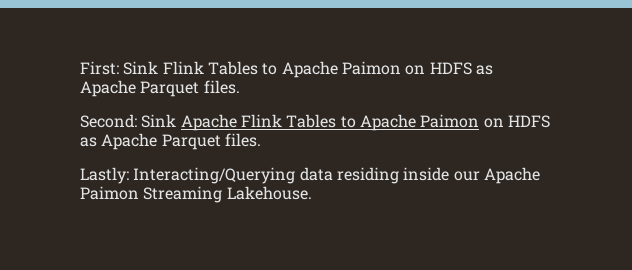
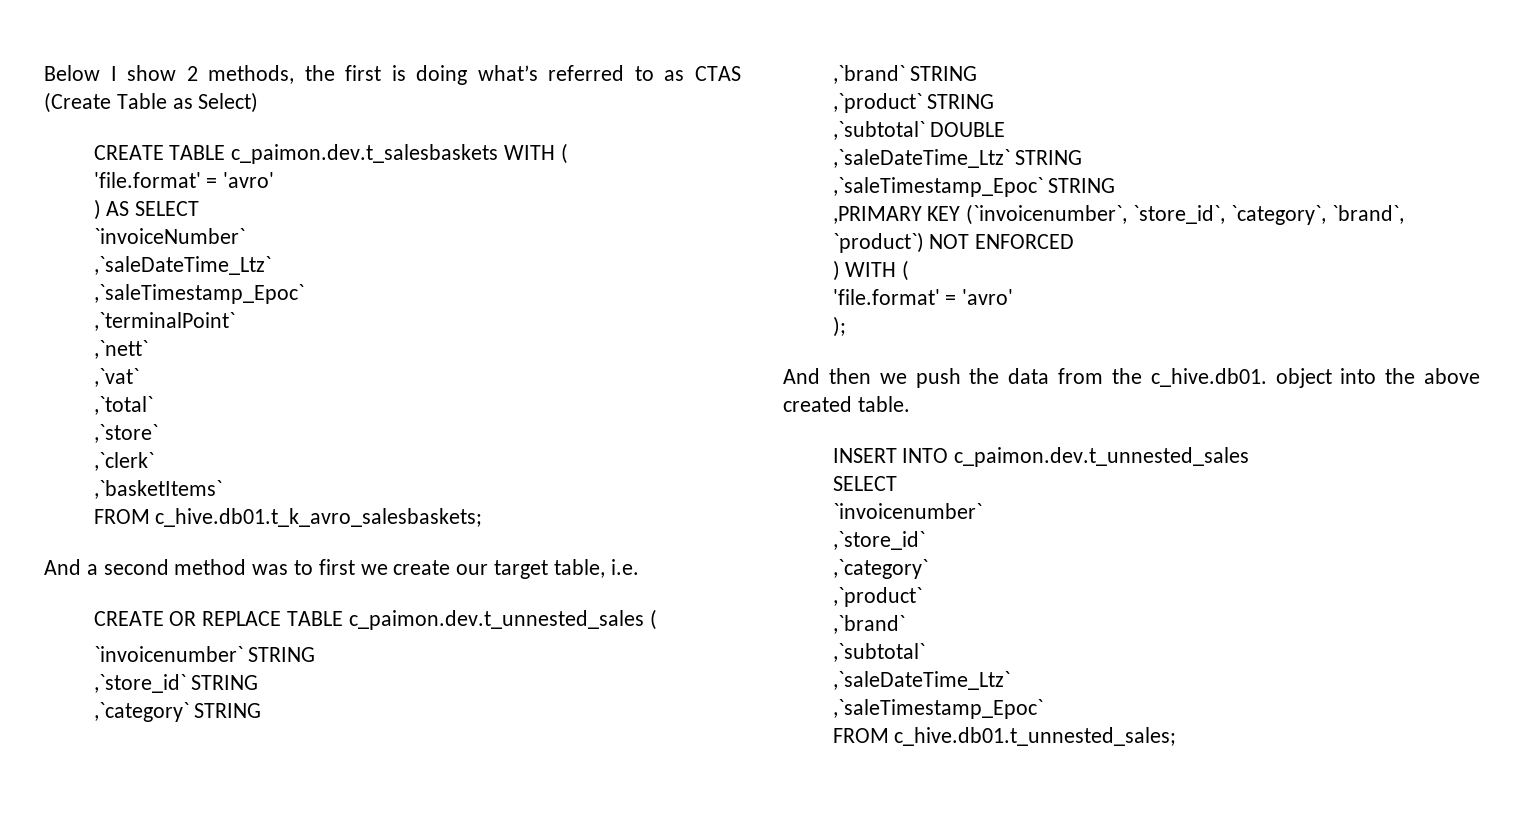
[80,61,493,78] [80,80,240,97] [80,114,550,131] [80,133,261,150] [80,167,540,184] [80,186,312,203] First: Sink Flink Tables to Apache Paimon on HDFS as Apache Parquet files. // Second: Sink Apache Flink Tables to Apache Paimon on HDFS as Apache Parquet files. // Lastly: Interacting/Querying data residing inside our Apache Paimon Streaming Lakehouse. -> [44,65,742,85] [44,92,259,113] [93,143,568,164] [93,172,275,188] [93,199,200,220] [93,228,245,244] [93,256,271,275] [93,284,304,304] [93,312,235,331] [93,340,148,359] [93,368,139,387] [93,396,153,415] [93,424,158,443] [93,452,154,471] [93,480,222,499] [93,508,483,527] [44,559,639,579] [93,609,657,630] [93,646,316,662] [93,674,259,693] [93,702,262,722] [832,65,978,84] [832,93,995,113] [832,121,1006,140] [832,149,1083,168] [832,177,1116,197] [832,204,1404,225] [832,232,1075,253] [832,260,910,281] [832,289,1014,305] [832,316,846,337] [783,368,1480,388] [783,396,910,412] [832,447,1250,467] [832,476,897,491] [832,503,982,519] [832,531,925,550] [832,559,928,579] [832,587,922,607] [832,615,905,634] [832,643,925,662] [832,671,1010,690] [832,699,1043,719] [832,727,1177,746] Below I show 2 methods, the first is doing what’s referred to as CTAS (Create Table as Select) // CREATE TABLE c_paimon.dev.t_salesbaskets WITH ( // 'file.format' = 'avro' // ) AS SELECT // `invoiceNumber` // ,`saleDateTime_Ltz` // ,`saleTimestamp_Epoc` // ,`terminalPoint` // ,`nett` // ,`vat` // ,`total` // ,`store` // ,`clerk` // ,`basketItems` // FROM c_hive.db01.t_k_avro_salesbaskets; // And a second method was to first we create our target table, i.e. // CREATE OR REPLACE TABLE c_paimon.dev.t_unnested_sales ( // `invoicenumber` STRING // ,`store_id` STRING // ,`category` STRING // ,`brand` STRING // ,`product` STRING // ,`subtotal` DOUBLE // ,`saleDateTime_Ltz` STRING // ,`saleTimestamp_Epoc` STRING // ,PRIMARY KEY (`invoicenumber`, `store_id`, `category`, `brand`, `product`) NOT ENFORCED // ) WITH ( // 'file.format' = 'avro' // ); // And then we push the data from the c_hive.db01. object into the above created table. // INSERT INTO c_paimon.dev.t_unnested_sales // SELECT // `invoicenumber` // ,`store_id` // ,`category` // ,`product` // ,`brand` // ,`subtotal` // ,`saleDateTime_Ltz` // ,`saleTimestamp_Epoc` // FROM c_hive.db01.t_unnested_sales;

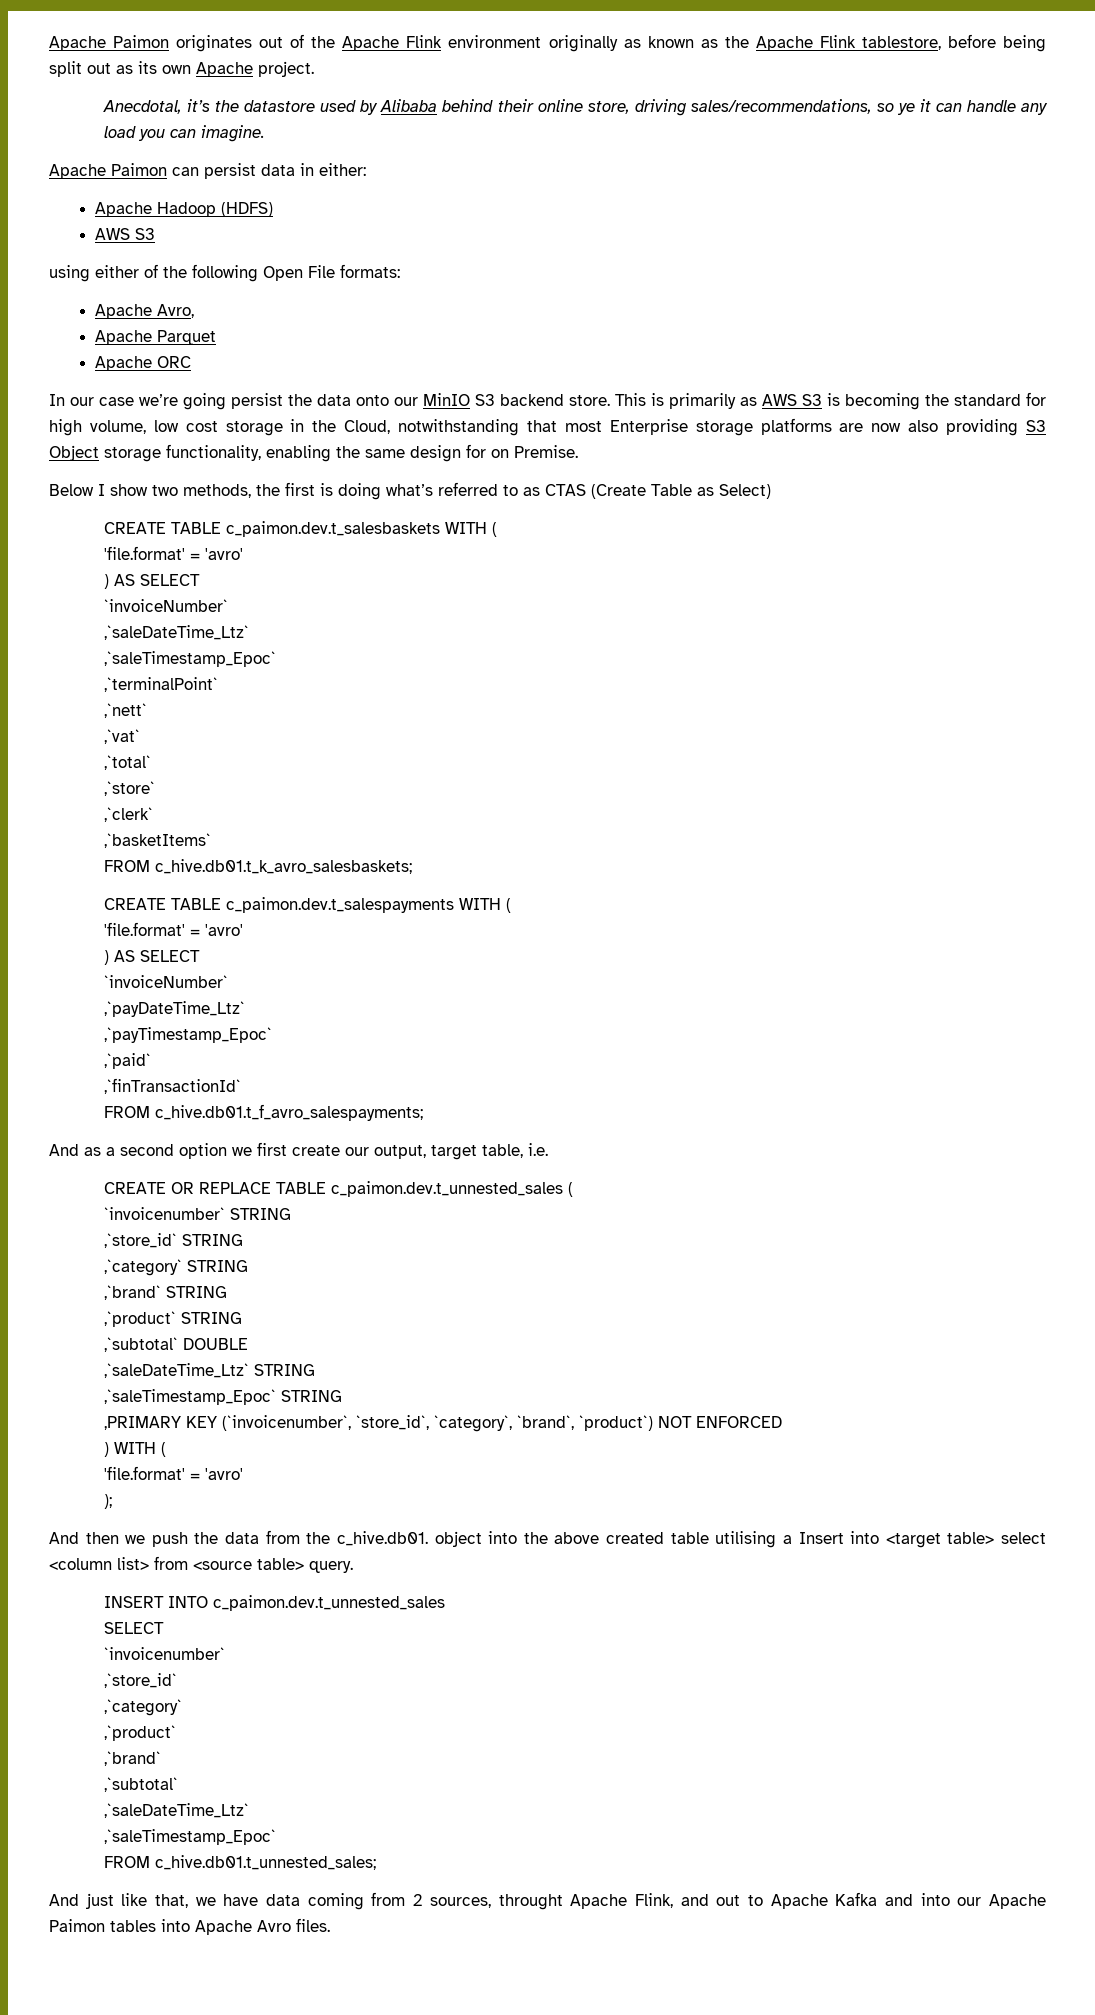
(44, 73) none -> [49,34,1046,52] [49,61,314,77] [103,99,1048,116] [104,125,266,142] [49,163,366,179] [95,202,274,217] [95,228,156,240] [49,264,400,282] [95,304,195,319] [95,330,217,345] [95,356,192,371] [49,392,1046,410] [49,418,1047,436] [49,444,578,462] Apache Paimon originates out of the Apache Flink environment originally as known as the Apache Flink tablestore, before being split out as its own Apache project. // Anecdotal, it’s the datastore used by Alibaba behind their online store, driving sales/recommendations, so ye it can handle any load you can imagine. // Apache Paimon can persist data in either: // Apache Hadoop (HDFS) // AWS S3 // using either of the following Open File formats: // Apache Avro, // Apache Parquet // Apache ORC // In our case we’re going persist the data onto our MinIO S3 backend store. This is primarily as AWS S3 is becoming the standard for high volume, low cost storage in the Cloud, notwithstanding that most Enterprise storage platforms are now also providing S3 Object storage functionality, enabling the same design for on Premise. //
[186,66,198,81] 2 -> [152,485,178,496] two
[44,559,81,575] // And -> [104,897,512,913] [104,922,244,936] [104,950,201,965] [104,975,229,988] [104,1001,246,1017] [104,1027,273,1043] [104,1053,152,1069] [104,1078,242,1094] [104,1104,424,1121] [49,1144,101,1156] // CREATE TABLE c_paimon.dev.t_salespayments WITH ( // 'file.format' = 'avro' // ) AS SELECT // `invoiceNumber` // ,`payDateTime_Ltz` // ,`payTimestamp_Epoc` // ,`paid` // ,`finTransactionId` // FROM c_hive.db01.t_f_avro_salespayments; // And as
[174,559,388,575] method was to first we -> [179,1142,287,1159] option we first
(489, 569) none -> [374,1145,426,1159] output,
[857,396,910,412] table. -> [670,1531,1046,1548] [49,1556,353,1573] table utilising a Insert into <target table> select <column list> from <source table> query.
(1177, 736) none -> [49,1892,1046,1910] [49,1918,330,1935] // And just like that, we have data coming from 2 sources, throught Apache Flink, and out to Apache Kafka and into our Apache Paimon tables into Apache Avro files.

